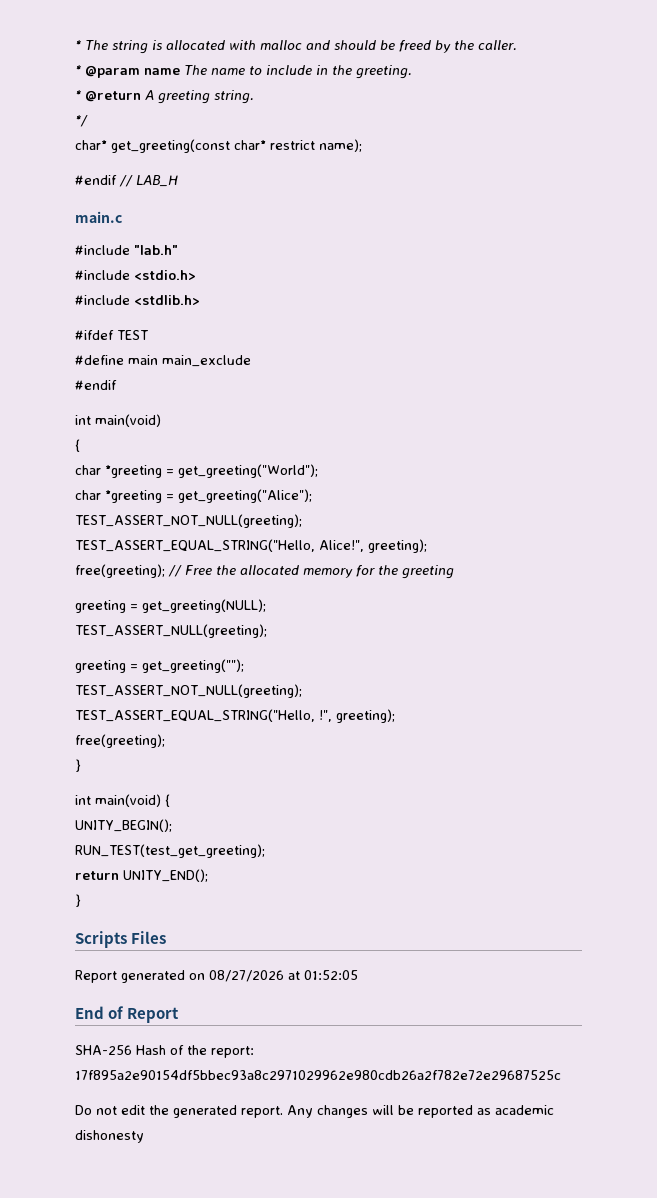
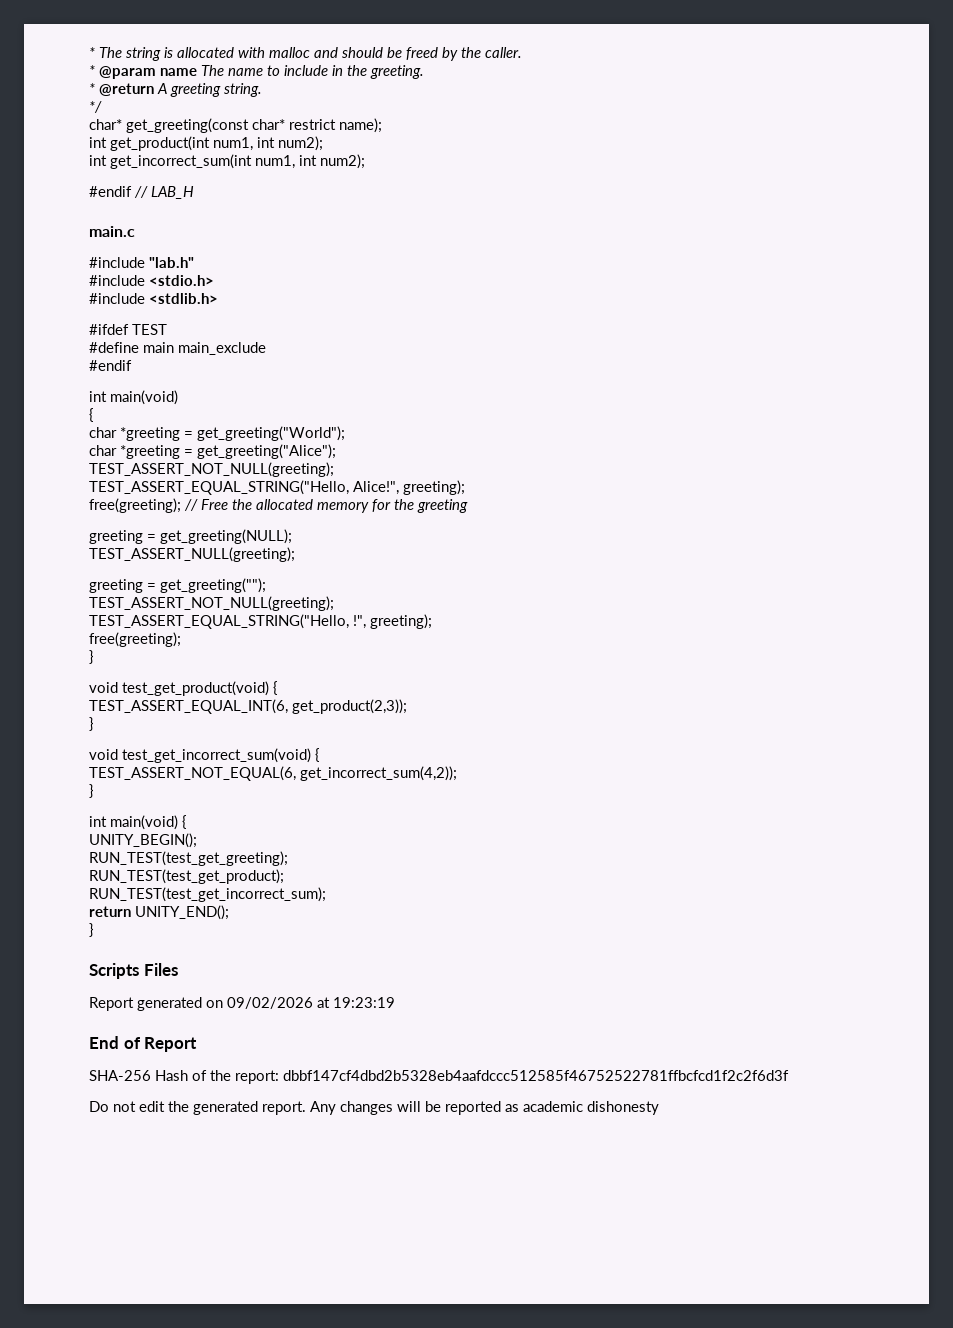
(362, 145) none -> [89,136,323,151] [89,154,365,169] // int get_product(int num1, int num2); // int get_incorrect_sum(int num1, int num2);
(81, 765) none -> [89,681,278,696] [89,699,407,714] [89,717,94,731] [89,748,320,763] [89,766,457,781] [89,784,94,798] // void test_get_product(void) { // TEST_ASSERT_EQUAL_INT(6, get_product(2,3)); // } // void test_get_incorrect_sum(void) { // TEST_ASSERT_NOT_EQUAL(6, get_incorrect_sum(4,2)); // }
(265, 851) none -> [89,869,284,884] [89,887,326,902] // RUN_TEST(test_get_product); // RUN_TEST(test_get_incorrect_sum);
[209,970,358,982] 08/27/2026 at 01:52:05 -> [227,997,395,1009] 09/02/2026 at 19:23:19
[75,1070,561,1080] 17f895a2e90154df5bbec93a8c2971029962e980cdb26a2f782e72e29687525c -> [283,1070,789,1081] dbbf147cf4dbd2b5328eb4aafdccc512585f46752522781ffbcfcd1f2c2f6d3f

